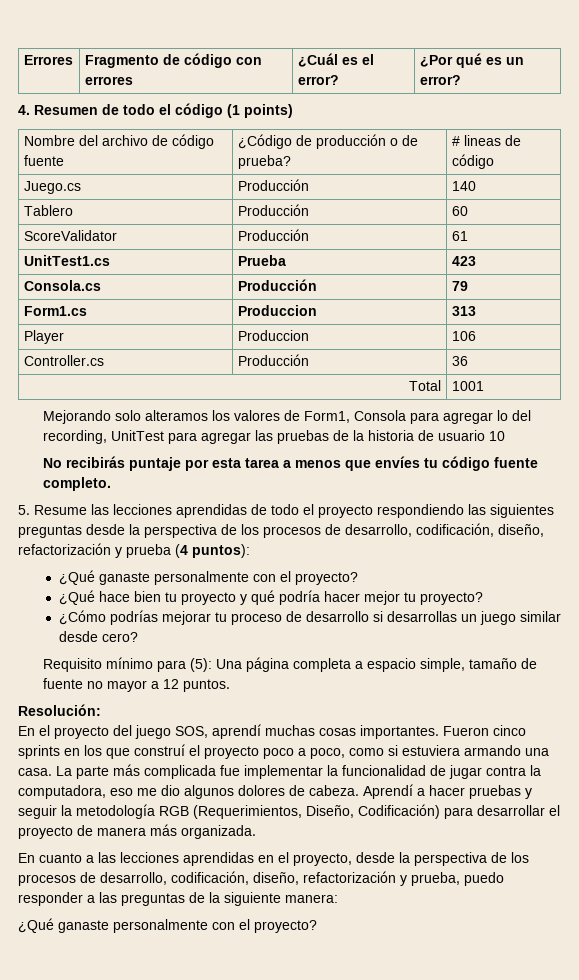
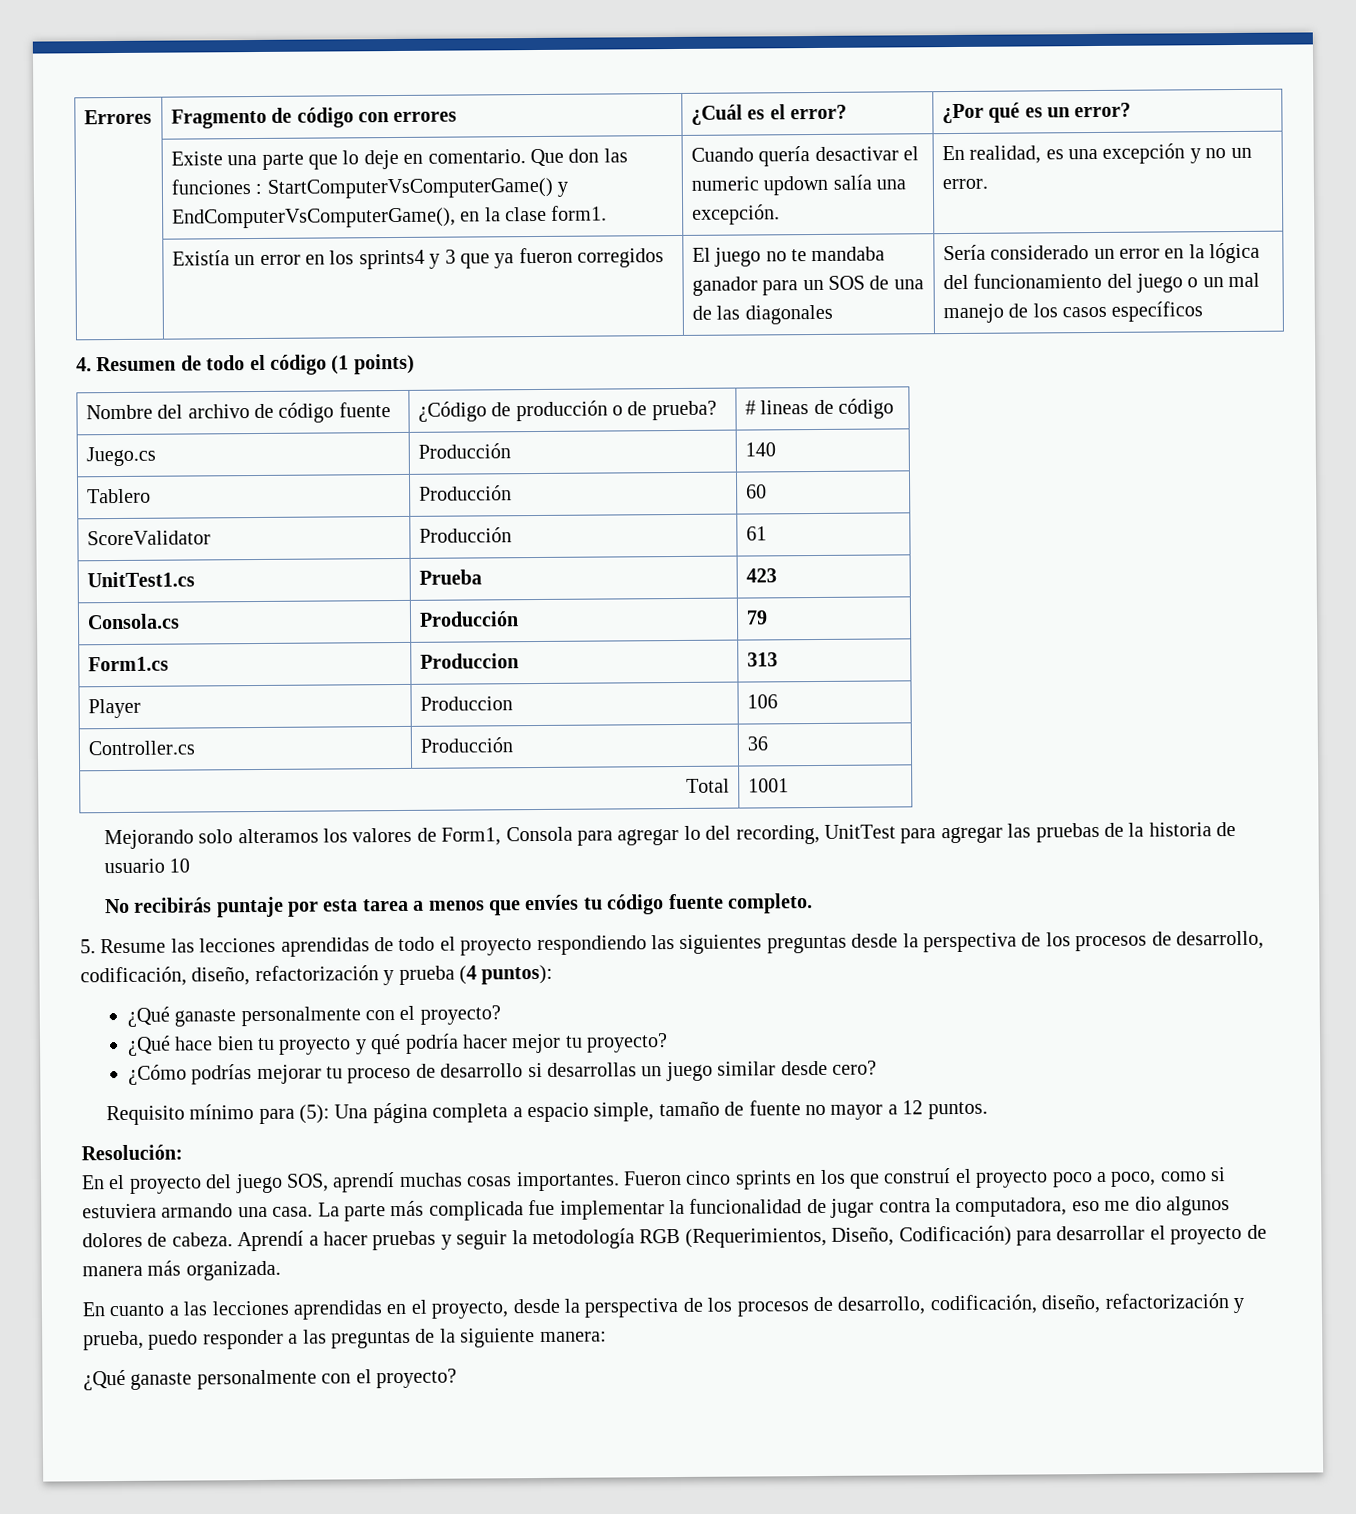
(461, 80) none -> [170,148,628,170] [170,177,568,199] [171,205,608,229] [690,146,919,167] [690,174,906,196] [691,204,780,225] [941,143,1252,164] [941,178,988,190] [171,247,665,270] [691,246,886,267] [691,275,924,296] [691,304,833,325] [942,242,1261,264] [942,272,1261,293] [942,301,1204,324] // | Existe una parte que lo deje en comentario. Que don las funciones : StartComputerVsComputerGame() y EndComputerVsComputerGame(), en la clase form1. | Cuando quería desactivar el numeric updown salía una excepción. | En realidad, es una excepción y no un error. // | Existía un error en los sprints4 y 3 que ya fueron corregidos | El juego no te mandaba ganador para un SOS de una de las diagonales | Sería considerado un error en la lógica del funcionamiento del juego o un mal manejo de los casos específicos

